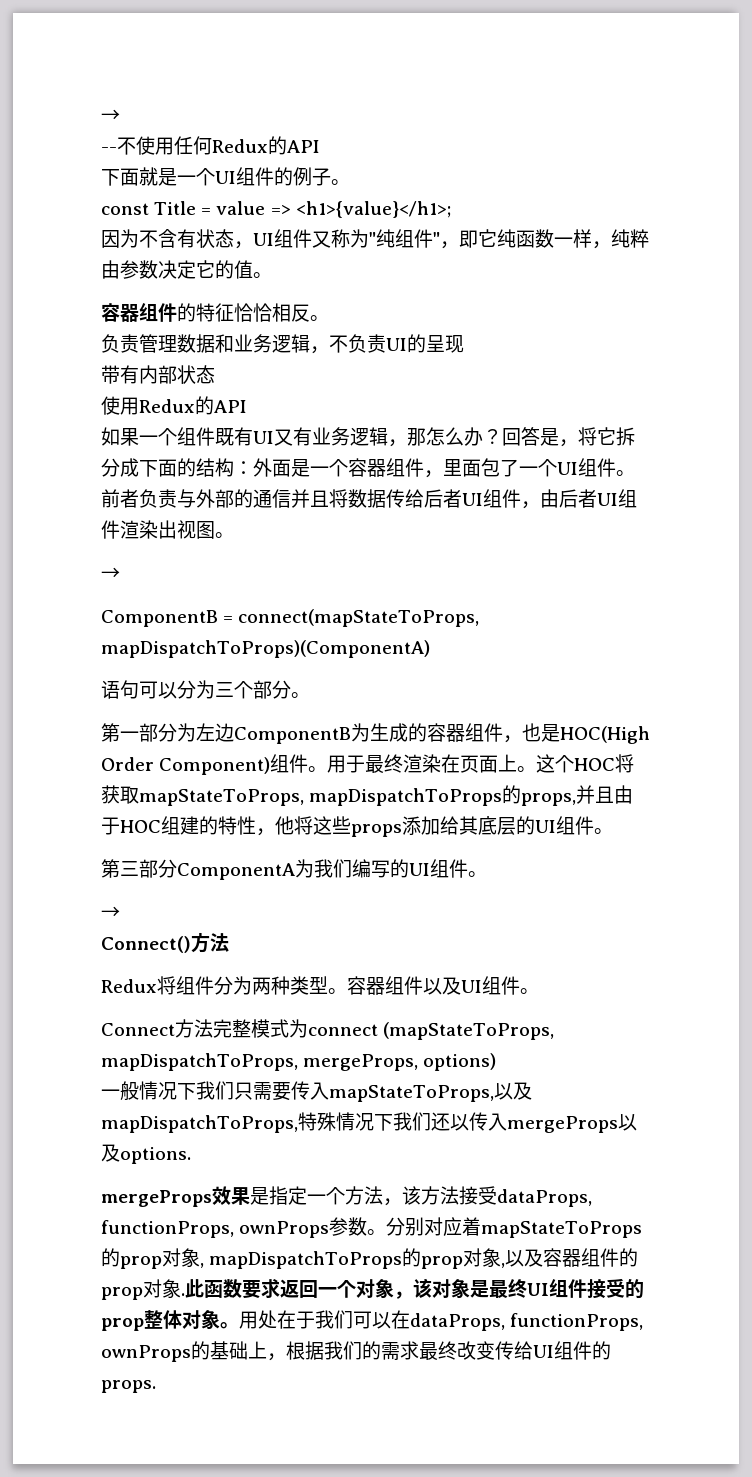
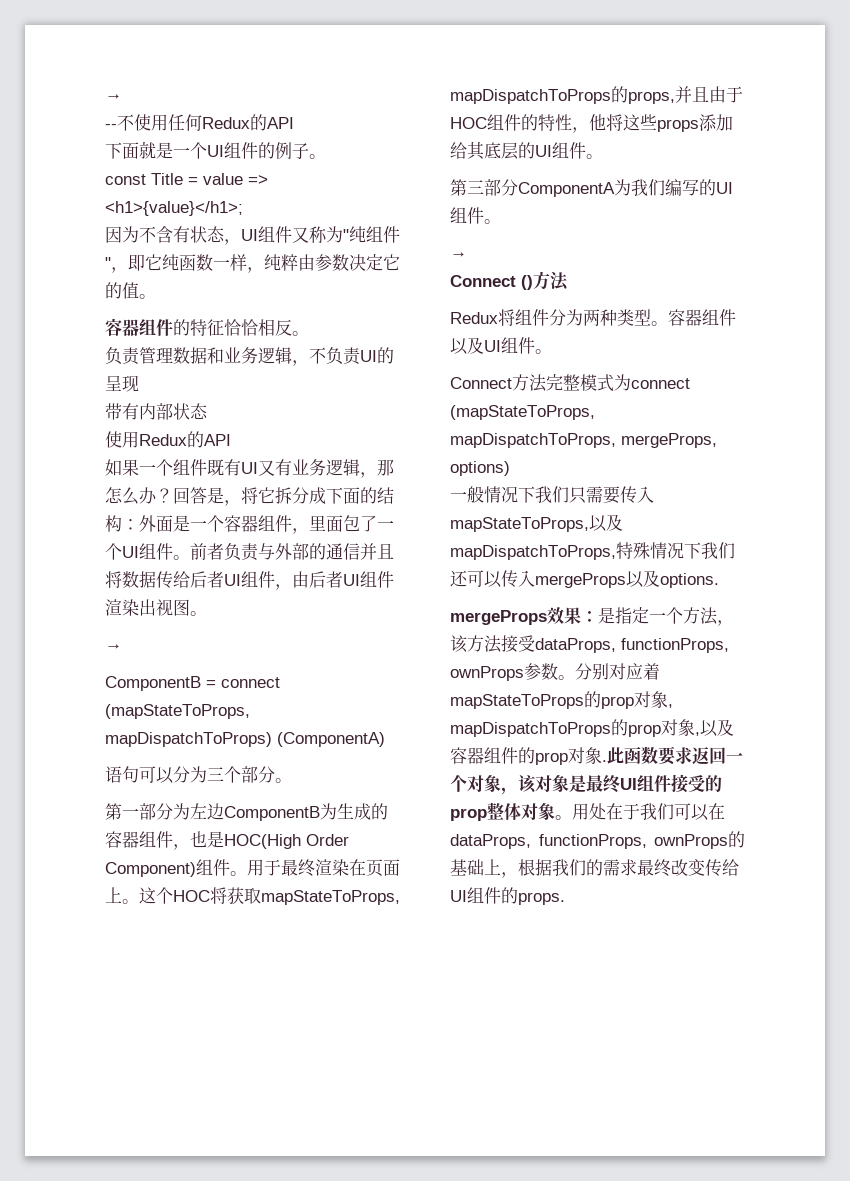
[238,609,480,627] [101,640,430,658] connect(mapStateToProps, mapDispatchToProps)(ComponentA) -> [221,677,280,688] [105,704,250,719] [105,732,385,747] connect (mapStateToProps, mapDispatchToProps) (ComponentA)
[180,816,199,835] 建 -> [504,114,521,131] 件
[101,936,191,953] Connect() -> [450,275,533,290] Connect ()
(450, 1121) none -> [467,570,484,587] 可
(250, 1196) none -> [581,611,598,622] ：

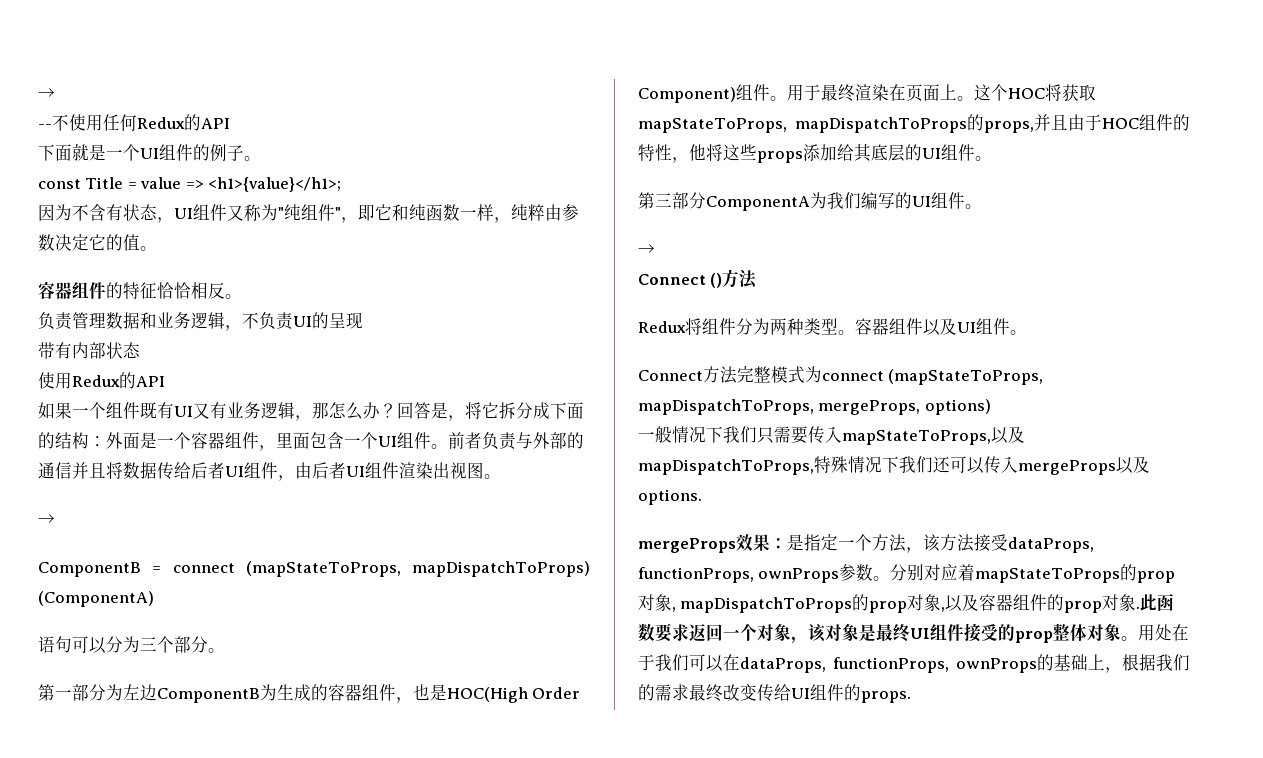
(162, 262) none -> [392,204,409,221] 和
[360,515,377,532] 了 -> [327,432,344,449] 含

